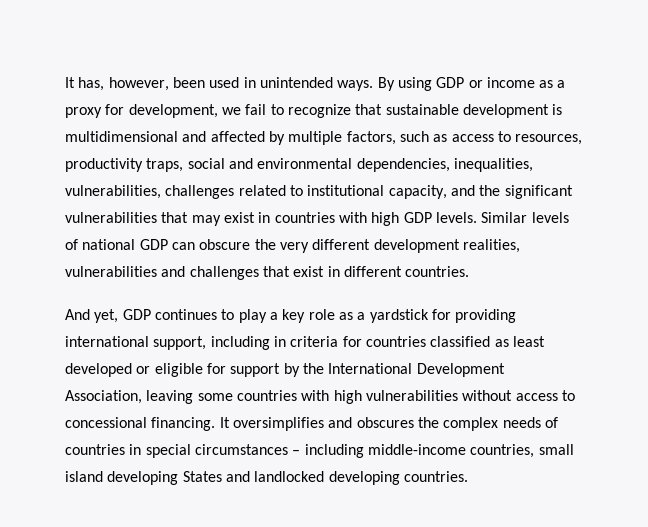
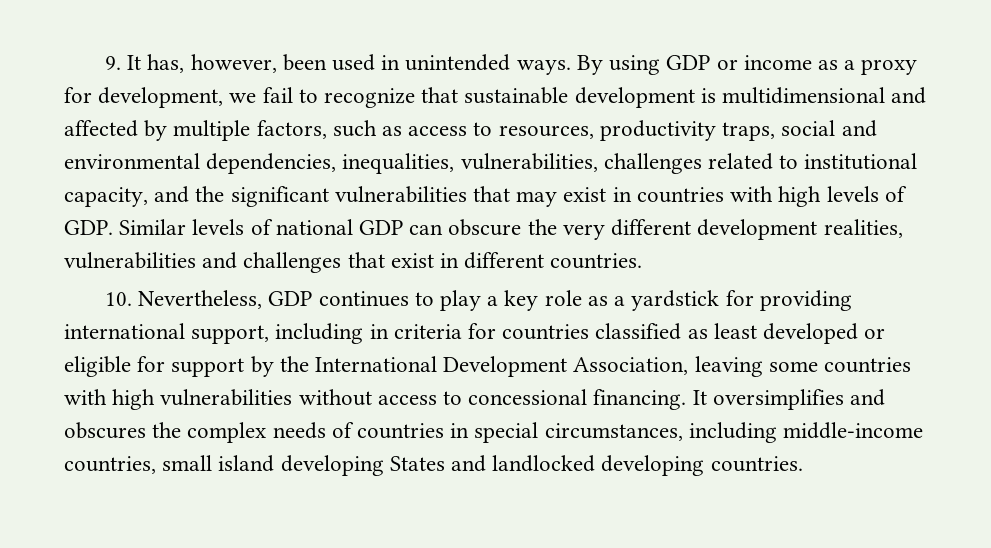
(65, 82) none -> [105,56,122,70] 9.
[403,212,477,223] GDP levels. -> [826,186,907,202] [64,220,113,235] levels of GDP.
[65,309,119,323] And yet, -> [105,290,263,309] 10. Nevertheless,
[194,444,301,455] circumstances – -> [544,423,683,441] circumstances,

